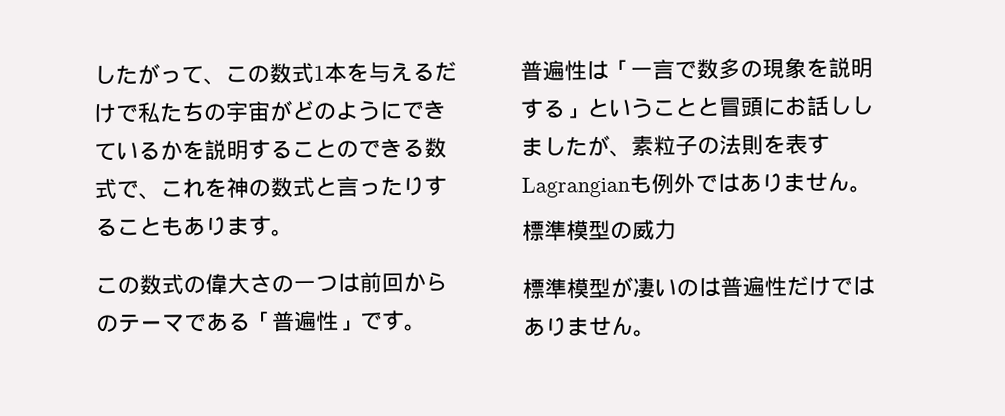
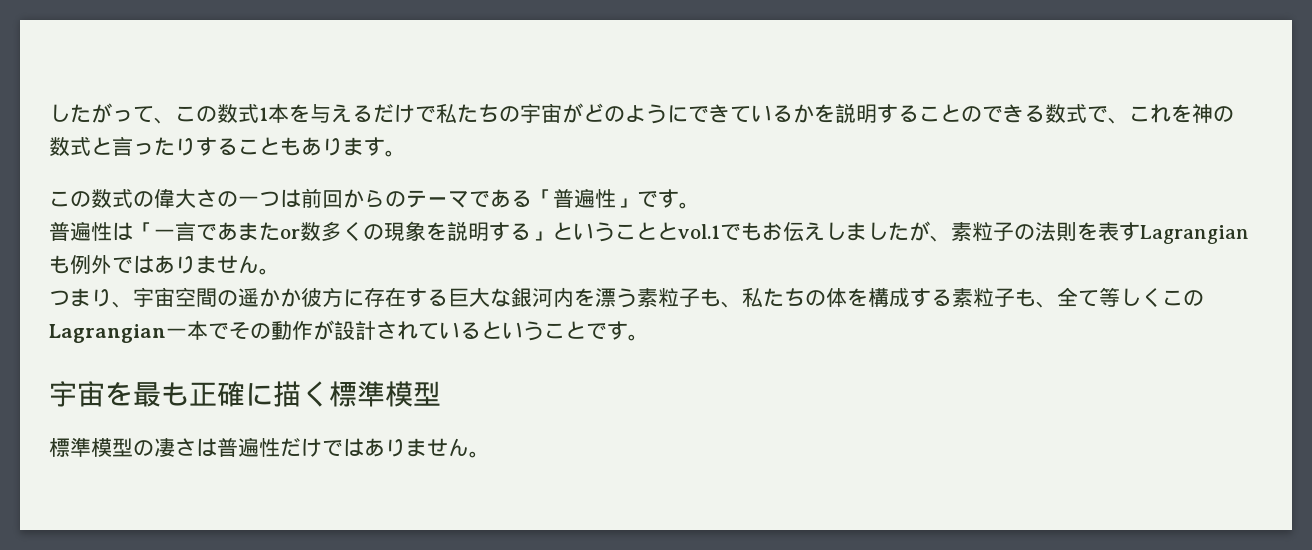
[696,58,741,81] 数多 -> [217,221,363,241] あまたor数多く
[718,95,852,117] 冒頭にお話し -> [678,222,825,242] vol.1でもお伝え
[522,219,677,241] [522,276,699,299] 標準模型の威力 // 標準模型が凄いの -> [49,287,1204,308] [49,320,649,343] [49,381,441,407] [49,437,196,457] つまり、宇宙空間の遥かか彼方に存在する巨大な銀河内を漂う素粒子も、私たちの体を構成する素粒子も、全て等しくこのLagrangian一本でその動作が設計されているということです。 // 宇宙を最も正確に描く標準模型 // 標準模型の凄さ

